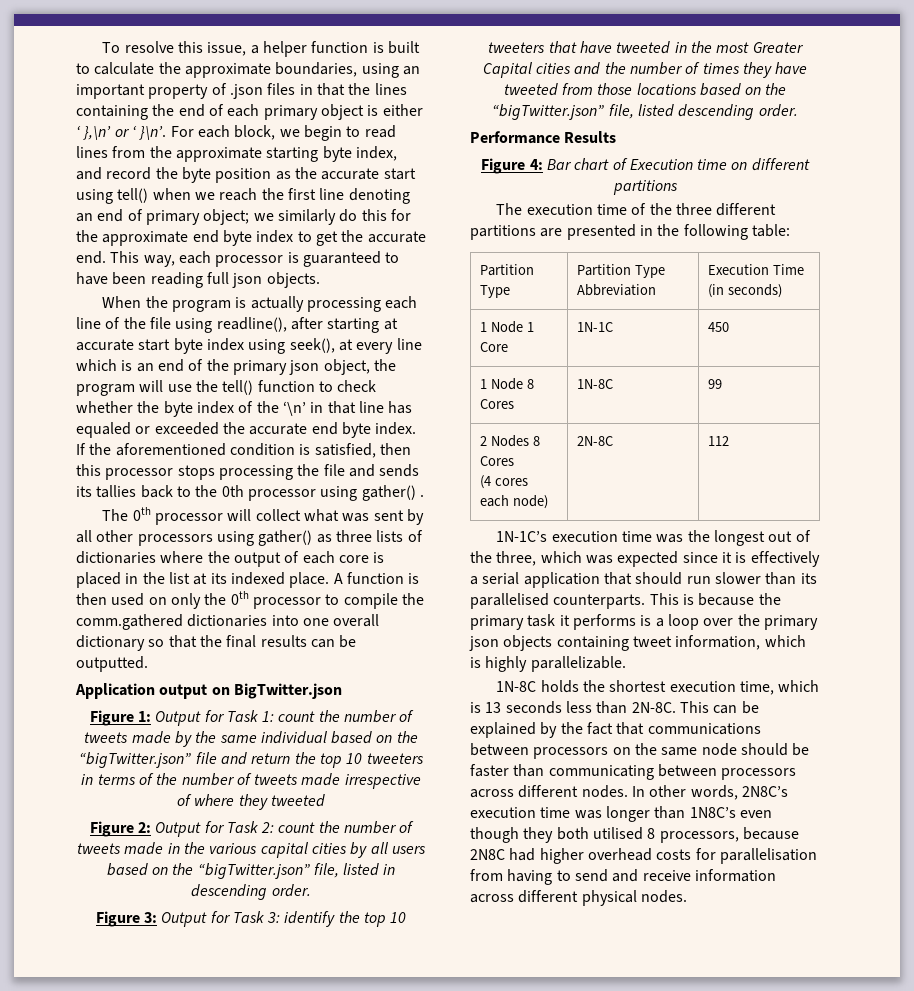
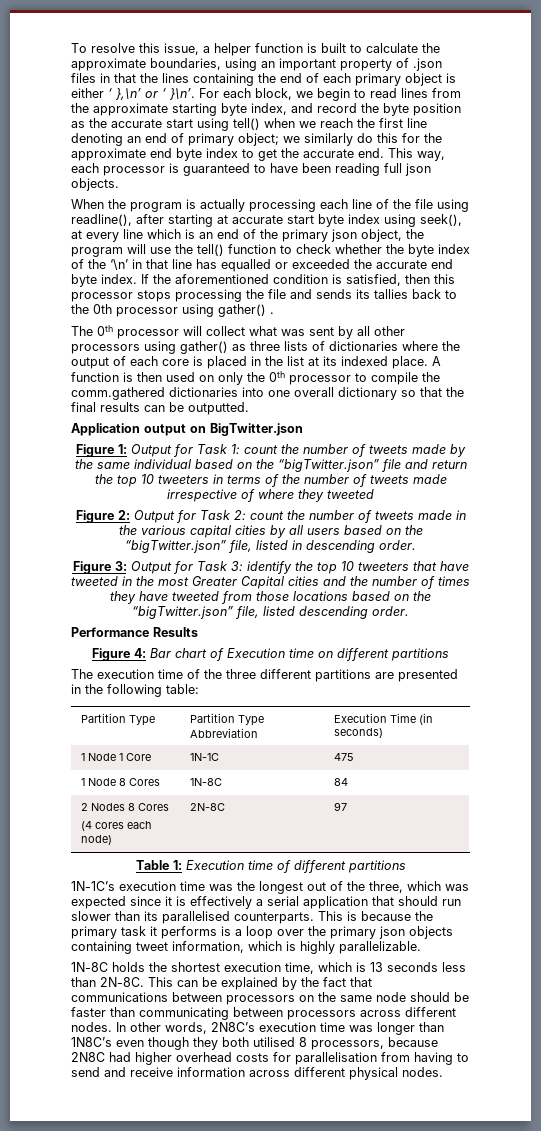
[76,422,131,438] equaled -> [221,259,271,272] equalled
[707,322,729,332] 450 -> [333,753,354,761] 475
[707,379,722,389] 99 -> [333,778,348,786] 84
[707,436,729,446] 112 -> [333,802,347,811] [135,860,406,873] 97 // Table 1: Execution time of different partitions

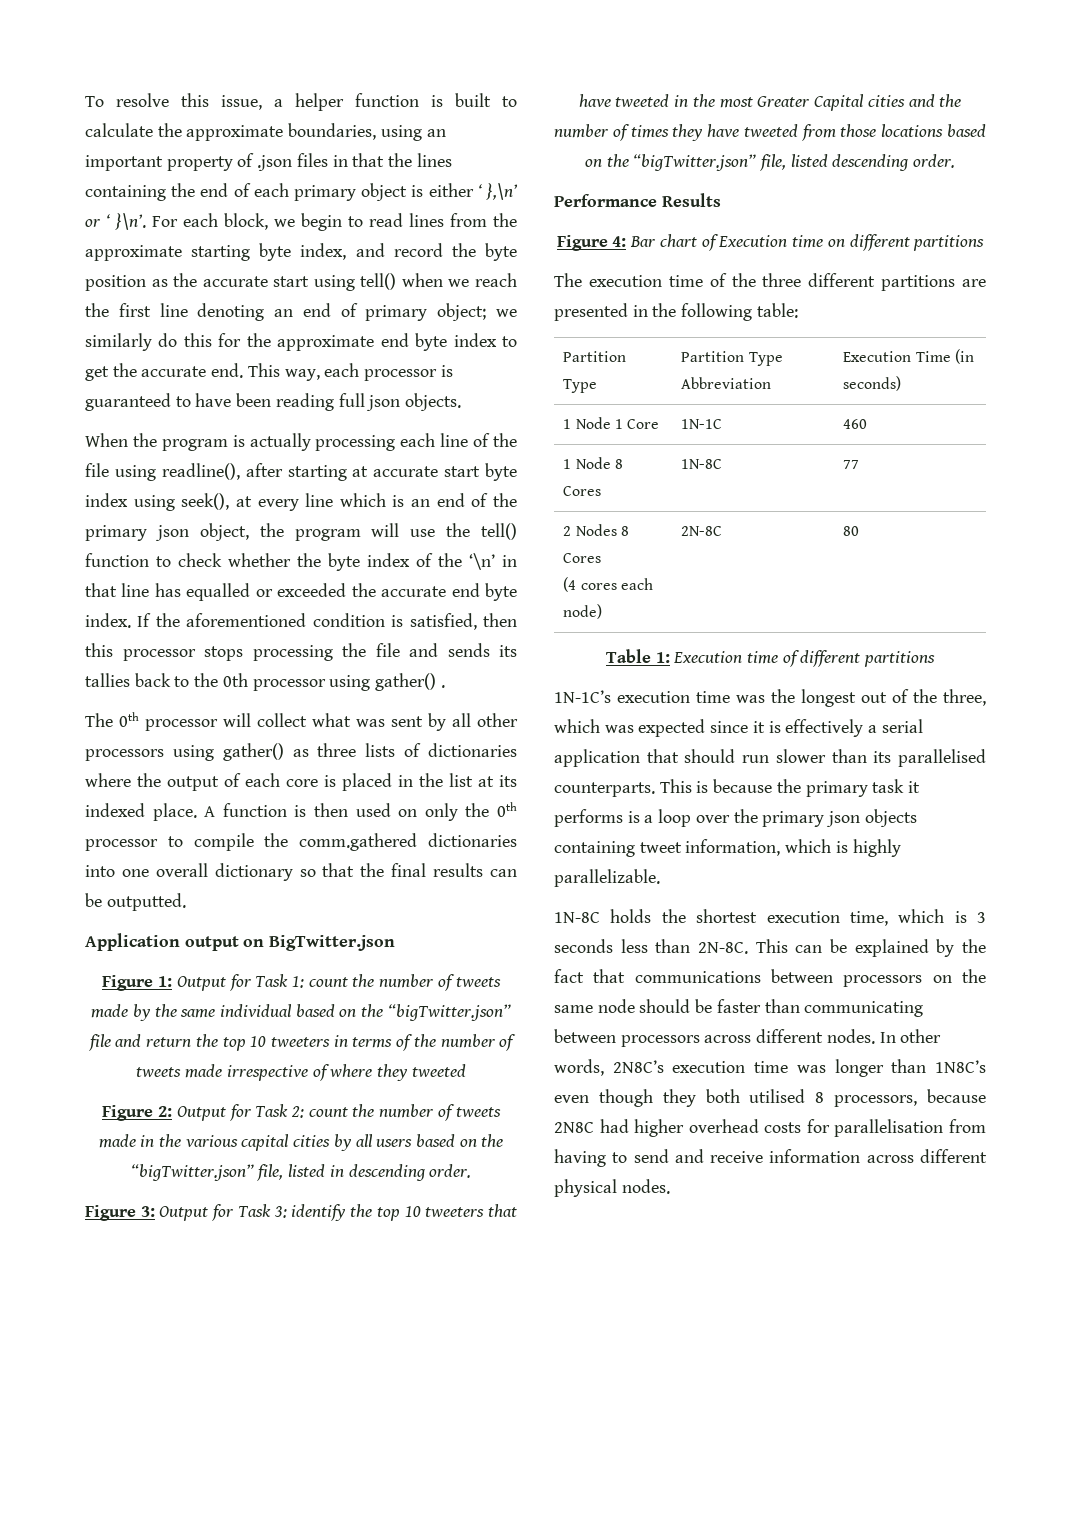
[333,753,354,761] 475 -> [843,419,868,429] 460
[333,778,348,786] 84 -> [843,460,860,469] 77
[333,802,347,811] 97 -> [843,526,860,536] 80
[370,962,383,972] 13 -> [977,912,986,923] 3

